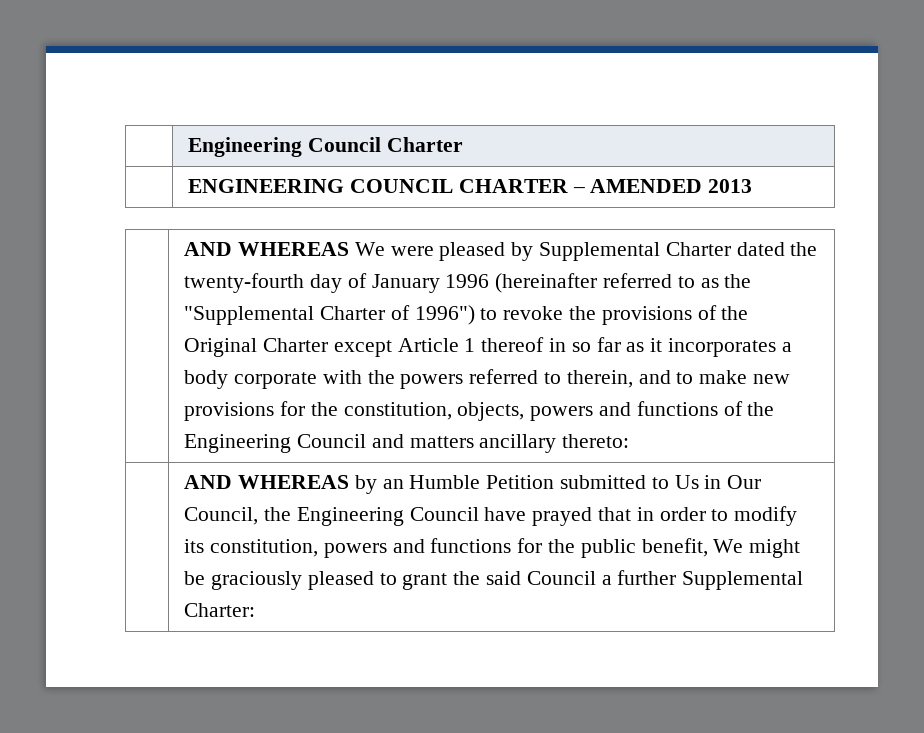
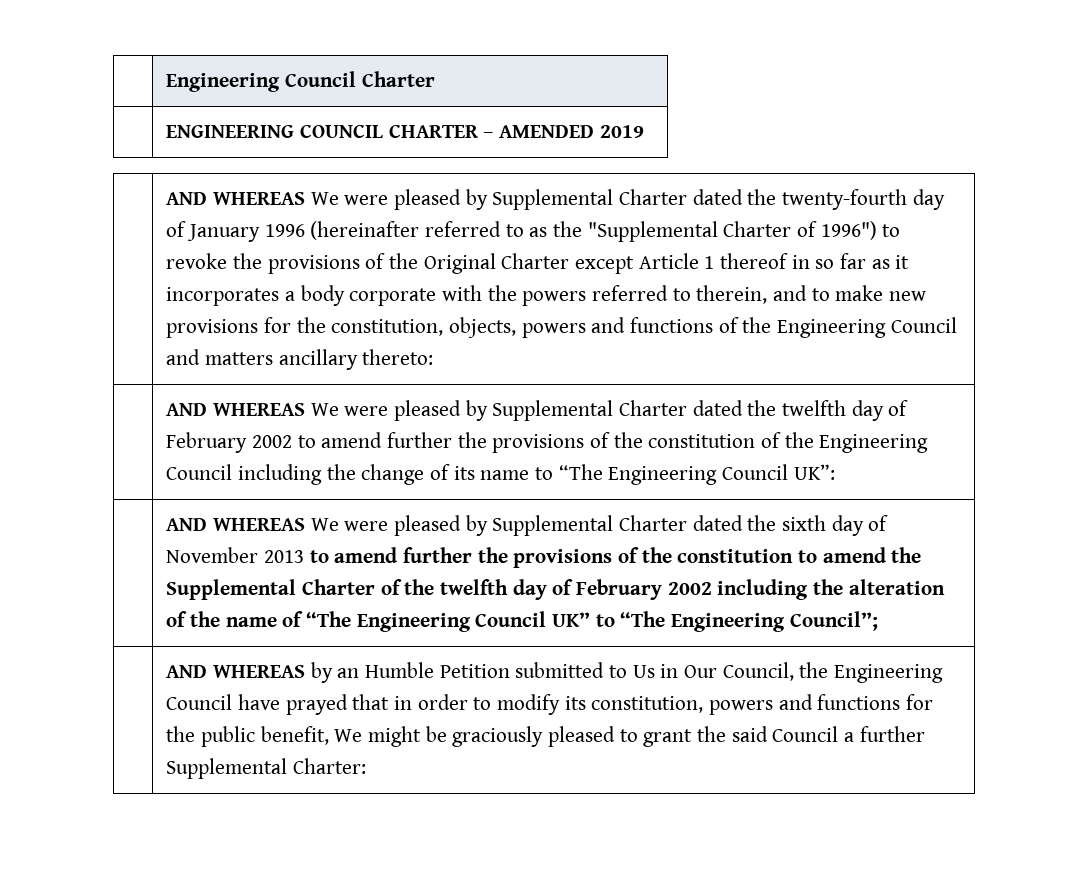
[708,179,753,193] 2013 -> [599,125,644,138] 2019
(630, 441) none -> [166,400,909,421] [166,432,929,453] [166,464,835,485] [166,515,889,536] [166,547,922,568] [166,579,945,600] [166,611,878,632] // | AND WHEREAS We were pleased by Supplemental Charter dated the twelfth day of February 2002 to amend further the provisions of the constitution of the Engineering Council including the change of its name to “The Engineering Council UK”: // | AND WHEREAS We were pleased by Supplemental Charter dated the sixth day of November 2013 to amend further the provisions of the constitution to amend the Supplemental Charter of the twelfth day of February 2002 including the alteration of the name of “The Engineering Council UK” to “The Engineering Council”;

